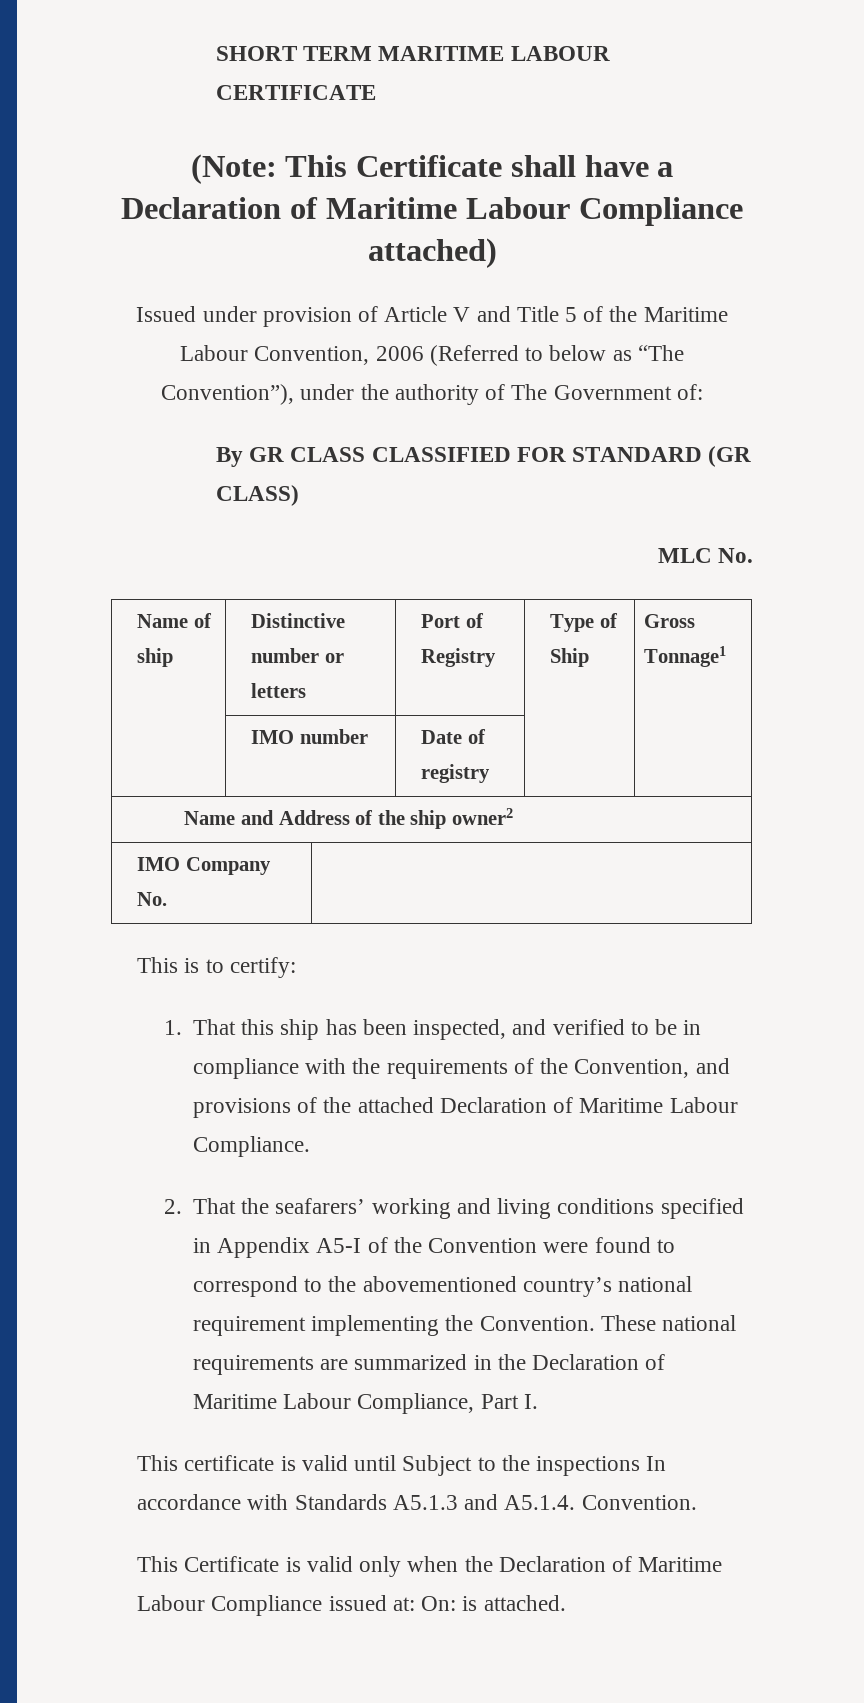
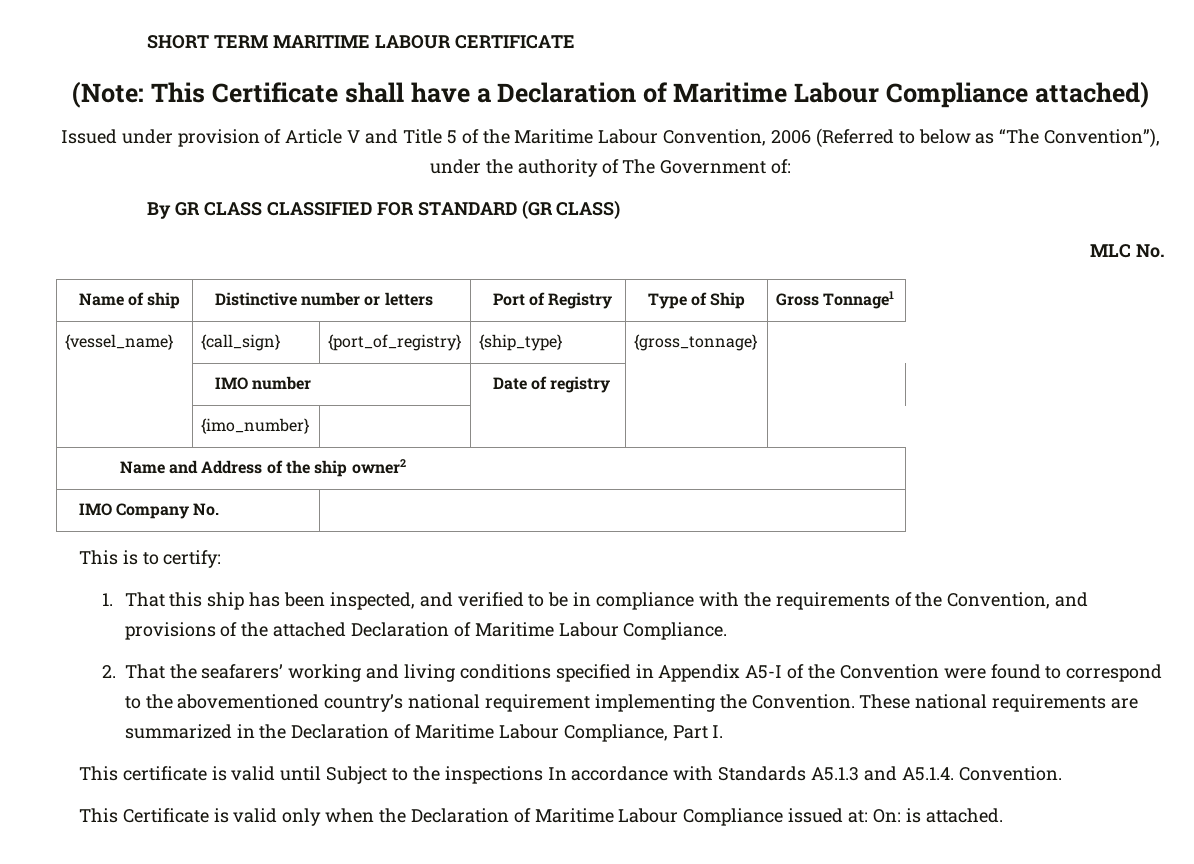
(727, 656) none -> [64,334,173,350] [200,334,280,351] [327,334,461,351] [478,334,562,351] [633,334,757,351] // {vessel_name} | {call_sign} | {port_of_registry} | {ship_type} | {gross_tonnage}
(491, 773) none -> [200,418,309,434] // | {imo_number} | | |

